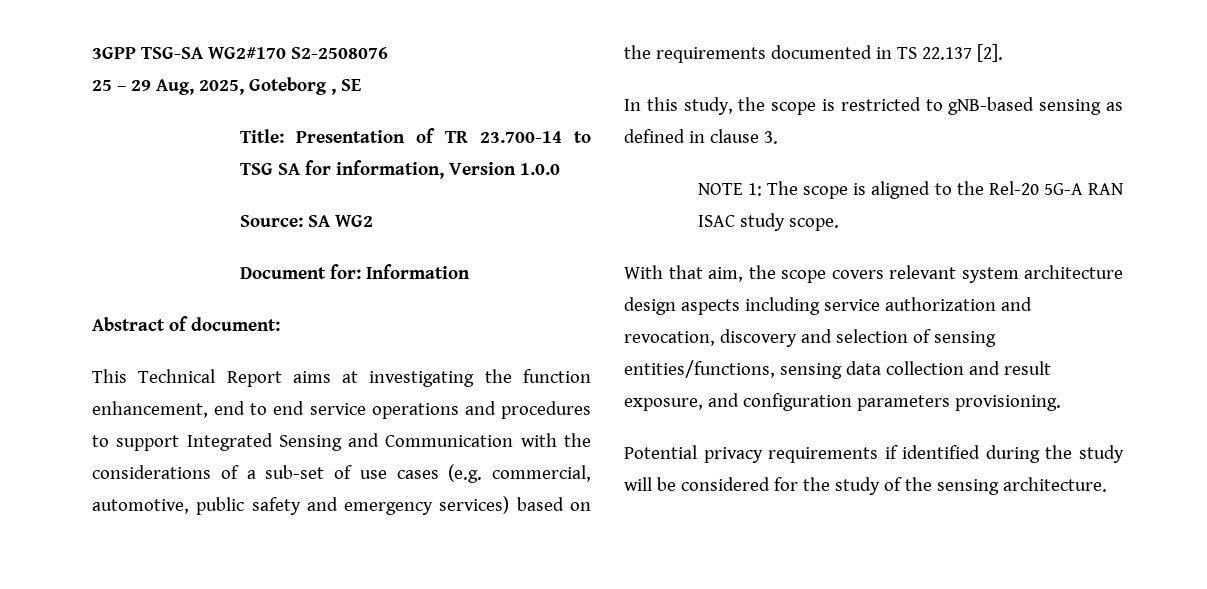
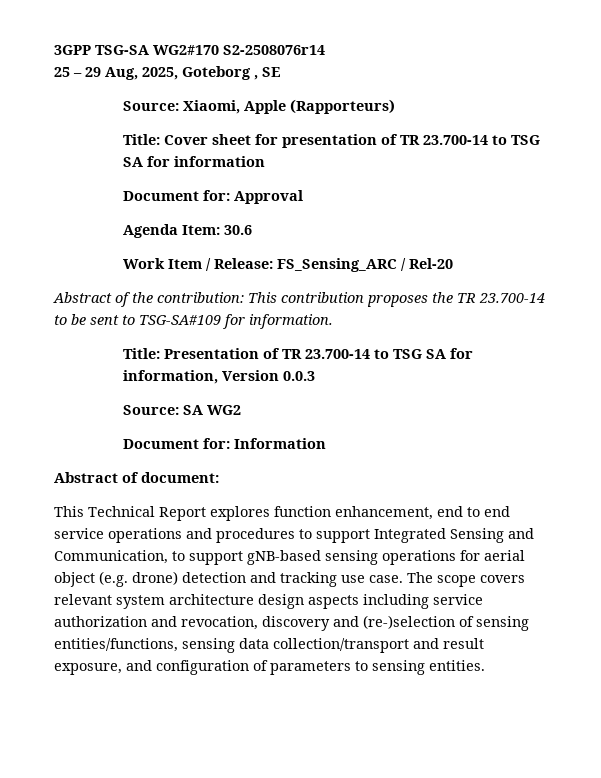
[290,47,388,59] S2-2508076 -> [223,45,325,55] S2-2508076r14
(361, 85) none -> [123,99,396,114] [123,134,541,148] [123,156,266,167] [123,190,304,204] [123,224,253,238] [123,258,454,272] [53,292,545,307] [54,314,333,329] // Source: Xiaomi, Apple (Rapporteurs) // Title: Cover sheet for presentation of TR 23.700-14 to TSG SA for information // Document for: Approval // Agenda Item: 30.6 // Work Item / Release: FS_Sensing_ARC / Rel-20 // Abstract of the contribution: This contribution proposes the TR 23.700-14 to be sent to TSG-SA#109 for information.
[519,163,560,175] 1.0.0 -> [283,371,316,381] 0.0.3
[292,369,512,387] aims at investigating the -> [210,506,270,521] explores
[385,433,591,447] [92,464,591,483] [92,496,591,515] [624,44,1003,63] [624,97,1123,115] [624,129,778,144] [697,181,1123,199] [697,213,839,231] [624,265,776,282] Communication with the considerations of a sub-set of use cases (e.g. commercial, automotive, public safety and emergency services) based on the requirements documented in TS 22.137 [2]. // In this study, the scope is restricted to gNB-based sensing as defined in clause 3. // NOTE 1: The scope is aligned to the Rel-20 5G-A RAN ISAC study scope. // With that aim, the -> [54,550,525,565] [54,571,433,587] Communication, to support gNB-based sensing operations for aerial object (e.g. drone) detection and tracking use case. The
[835,329,908,343] selection -> [363,615,455,629] (re-)selection
[885,361,964,375] collection -> [273,638,409,653] collection/transport
[856,395,1061,411] [624,445,1124,463] [624,477,1107,495] parameters provisioning. // Potential privacy requirements if identified during the study will be considered for the study of the sensing architecture. -> [253,660,485,675] of parameters to sensing entities.

